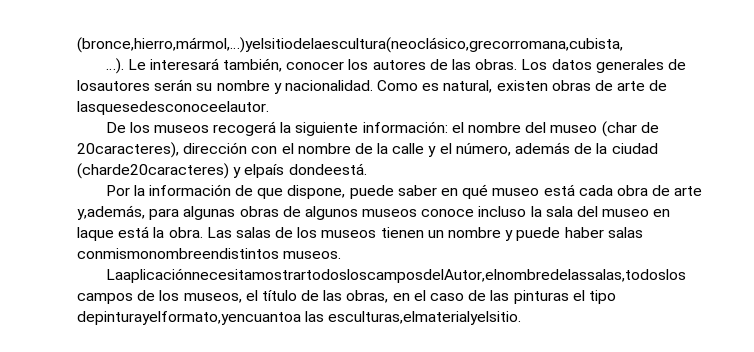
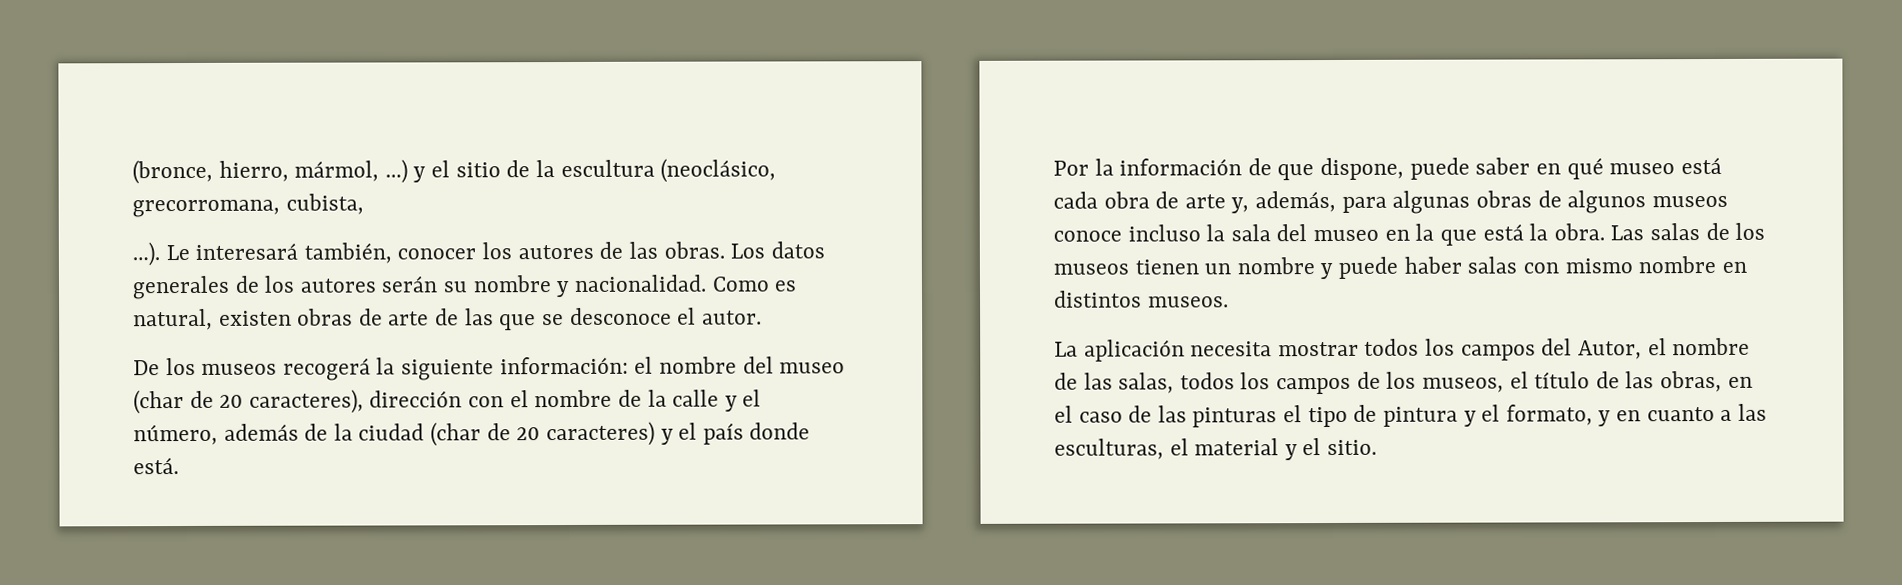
[77,37,623,53] (bronce,hierro,mármol,…)yelsitiodelaescultura(neoclásico,grecorromana,cubista, -> [132,158,777,185] [132,193,364,218] (bronce, hierro, mármol, …) y el sitio de la escultura (neoclásico, grecorromana, cubista,
[77,80,150,91] losautores -> [264,275,376,293] los autores
[77,101,269,115] lasquesedesconoceelautor. -> [464,307,762,331] las que se desconoce el autor.
[77,142,179,158] 20caracteres), -> [219,389,364,414] 20 caracteres),
[77,163,367,179] (charde20caracteres) y elpaís dondeestá. -> [430,421,811,447] [133,457,179,475] (char de 20 caracteres) y el país donde está.
[77,205,145,220] y,además, -> [1231,190,1337,214] y, además,
[77,227,114,241] laque -> [1415,223,1477,246] la que
[77,248,342,259] [105,268,686,283] conmismonombreendistintos museos. // LaaplicaciónnecesitamostrartodosloscamposdelAutor,elnombredelassalas,todoslos -> [1522,255,1747,274] [1053,290,1229,308] [1054,337,1751,362] [1054,372,1271,394] con mismo nombre en distintos museos. // La aplicación necesita mostrar todos los campos del Autor, el nombre de las salas, todos los
[77,311,522,325] depinturayelformato,yencuantoa las esculturas,elmaterialyelsitio. -> [1353,403,1767,427] [1054,438,1378,461] de pintura y el formato, y en cuanto a las esculturas, el material y el sitio.

